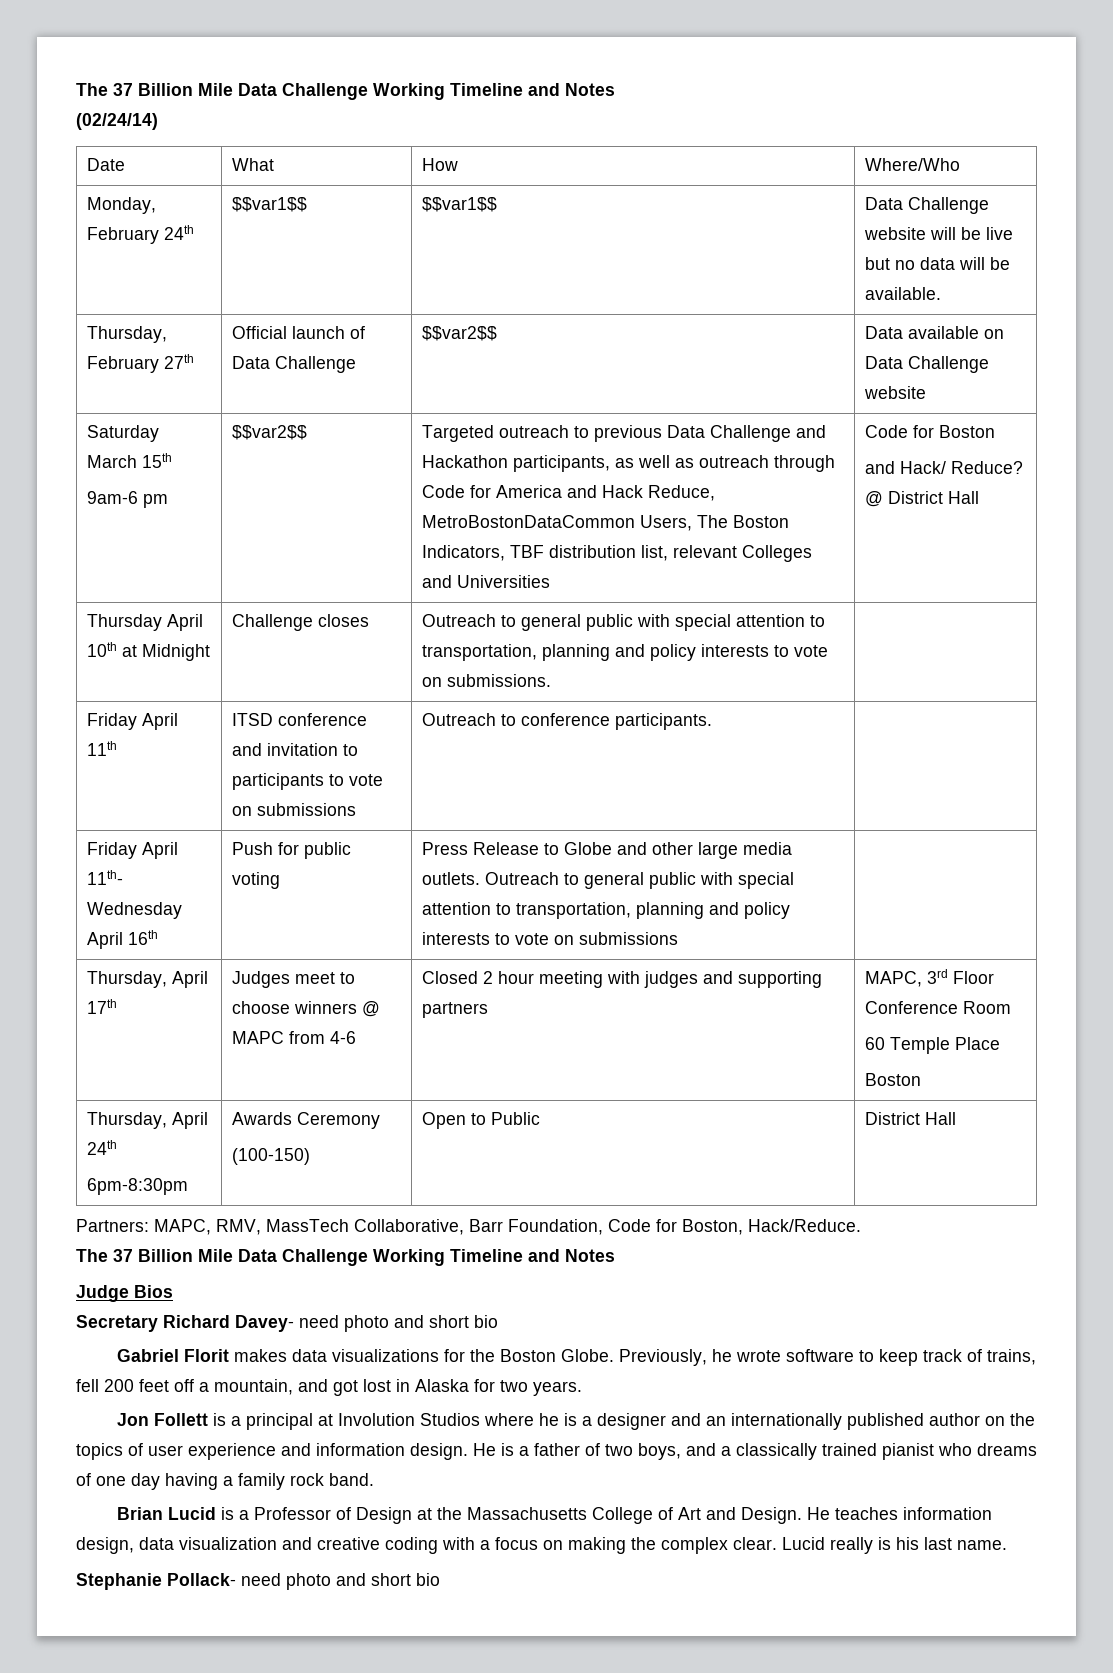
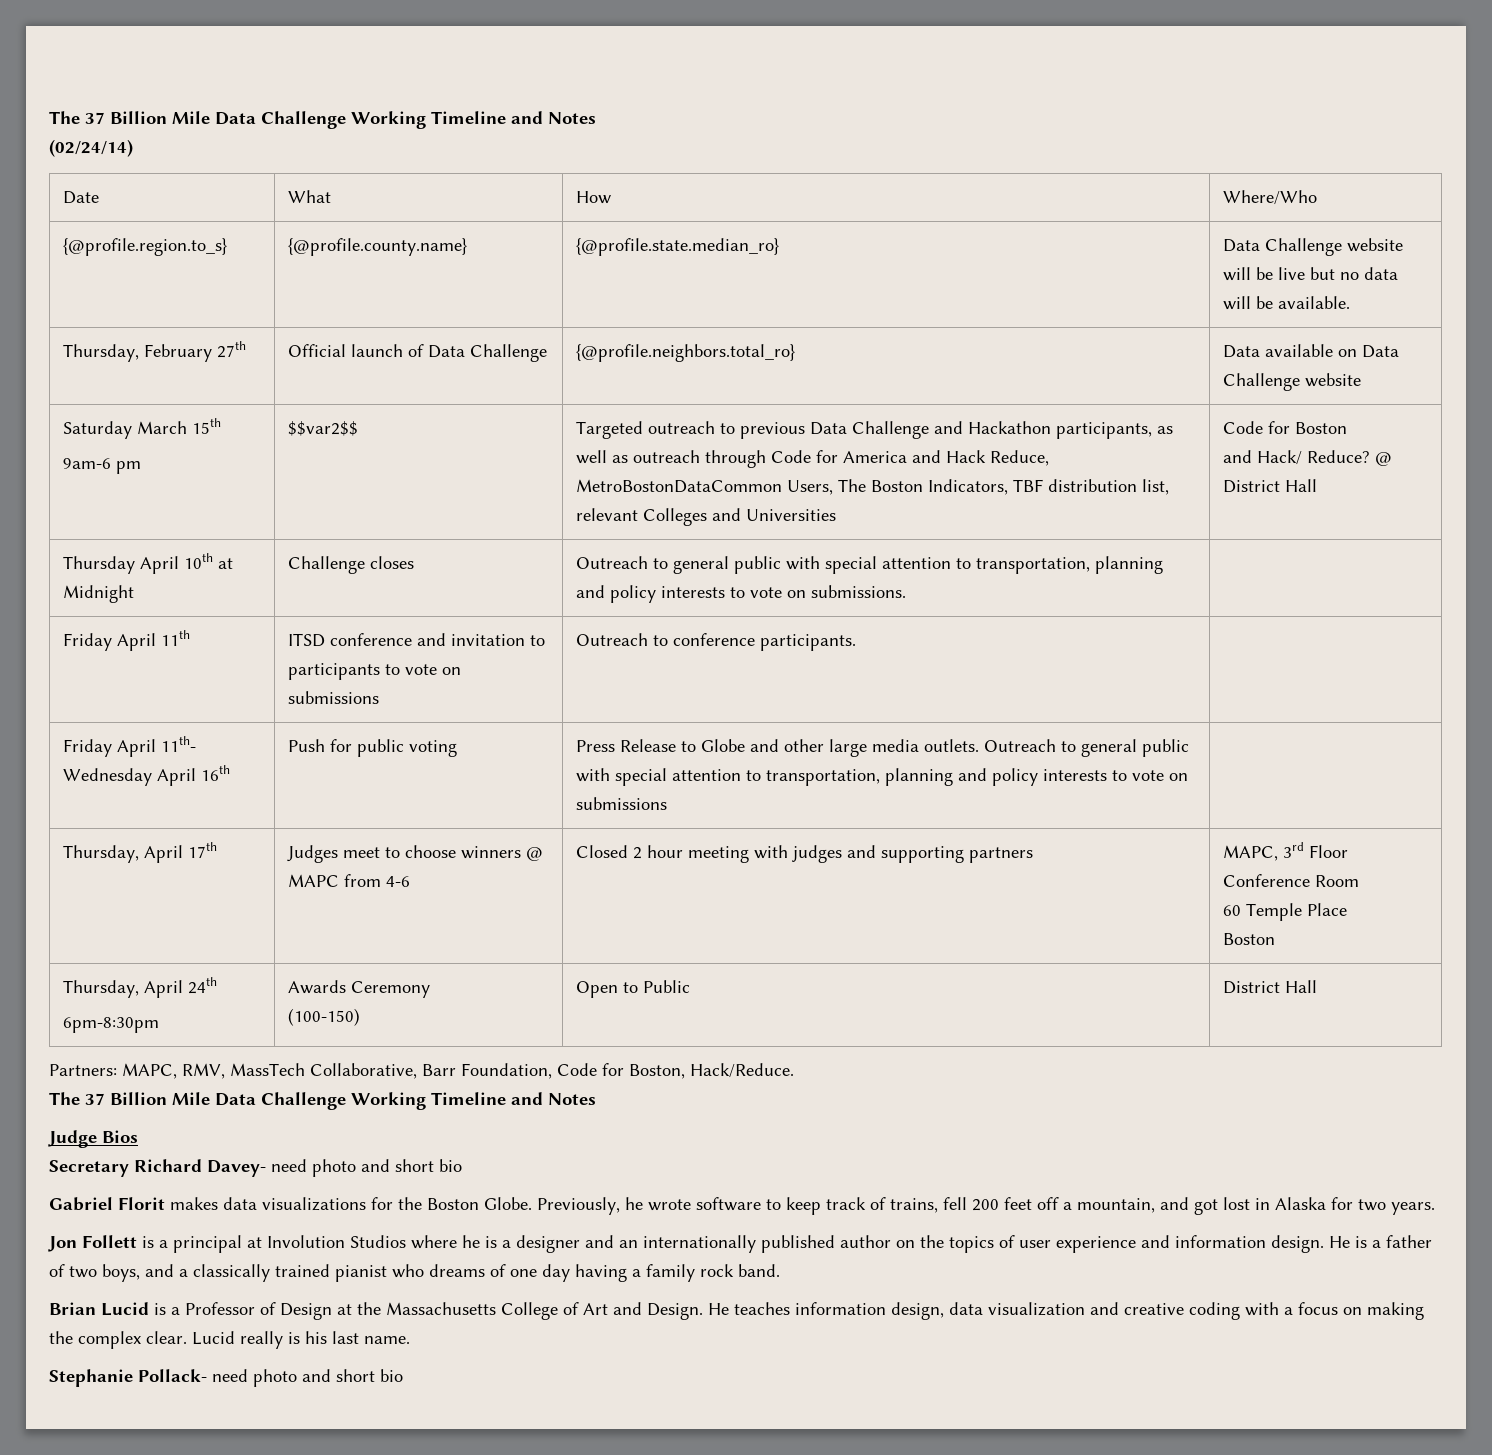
[86,197,156,214] [86,225,194,244] [231,197,307,212] [421,197,497,212] Monday, February 24th | $$var1$$ | $$var1$$ -> [62,238,227,256] [287,238,467,256] [575,238,779,256] {@profile.region.to_s} | {@profile.county.name} | {@profile.state.median_ro}
[421,326,497,341] $$var2$$ -> [575,344,795,362] {@profile.neighbors.total_ro}

